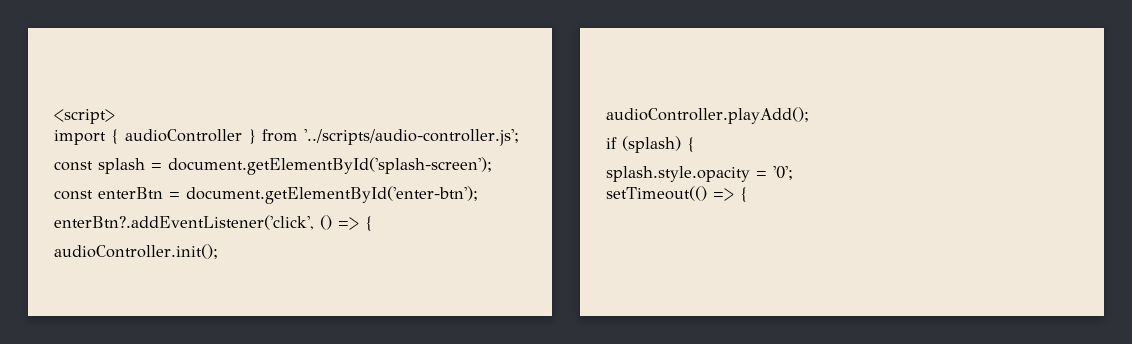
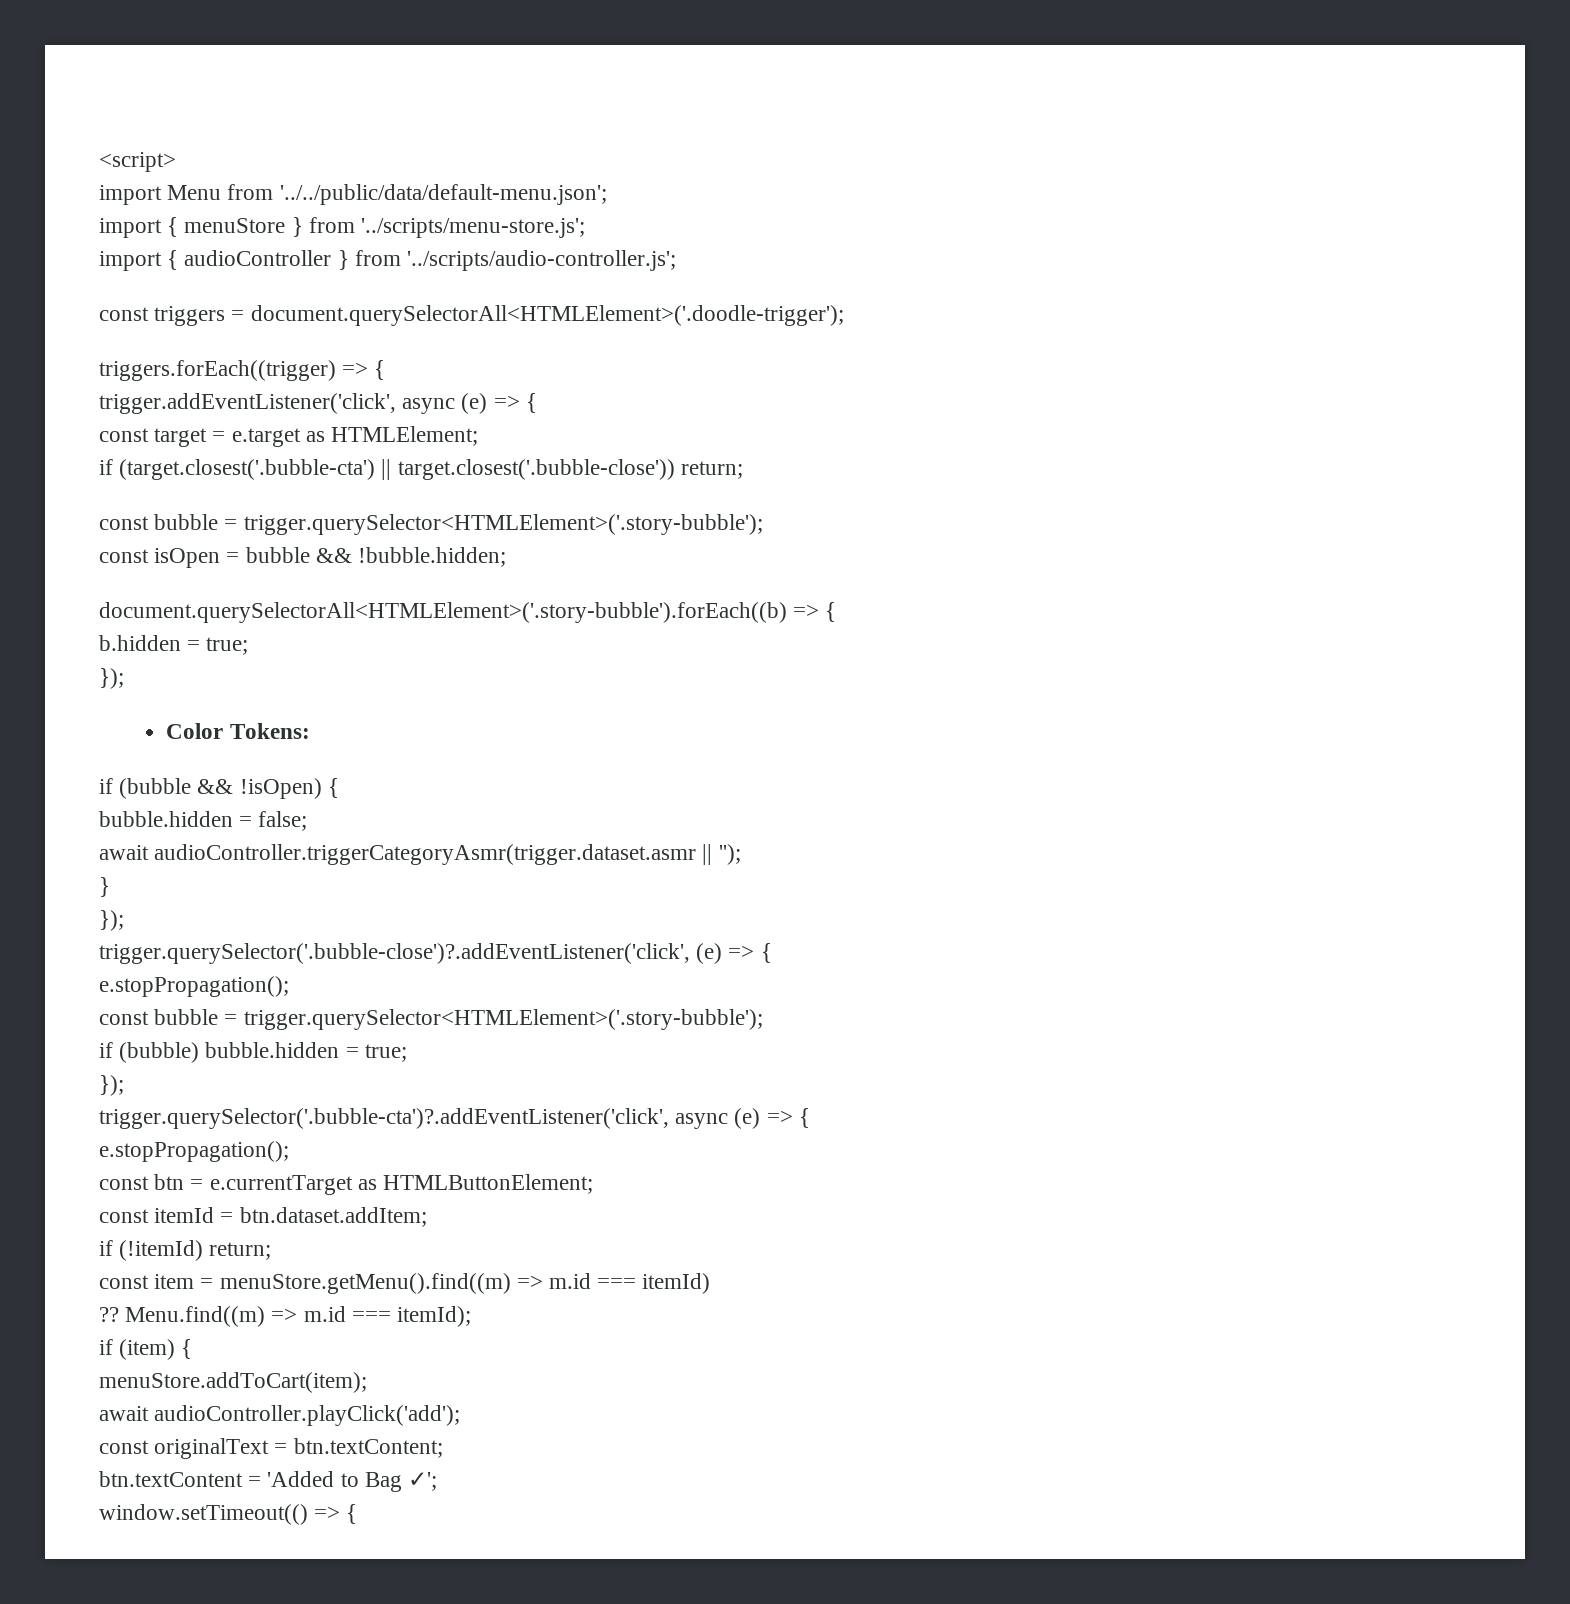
(115, 116) none -> [99,184,607,205] [99,217,586,238] // import Menu from '../../public/data/default-menu.json'; // import { menuStore } from '../scripts/menu-store.js';
[98,157,492,175] [54,186,478,204] [54,215,373,231] [54,244,218,259] [606,107,809,124] [606,136,695,153] [606,166,793,182] [606,186,707,201] splash = document.getElementById('splash-screen'); // const enterBtn = document.getElementById('enter-btn'); // enterBtn?.addEventListener('click', () => { // audioController.init(); // audioController.playAdd(); // if (splash) { // splash.style.opacity = '0'; // setTimeout(() -> [154,305,844,326] [99,360,386,381] [99,393,537,414] [99,426,479,447] [99,459,743,480] [99,514,763,535] [99,547,507,568] [99,602,837,623] [99,635,249,655] [99,668,124,689] [166,723,310,739] [99,778,339,799] [99,811,308,831] [99,844,741,865] [99,877,110,897] [99,910,124,931] [99,943,772,964] [99,976,289,997] [99,1009,763,1030] [99,1042,407,1063] [99,1075,124,1096] [99,1108,810,1129] [99,1141,289,1162] [99,1174,594,1195] [99,1207,427,1227] [99,1240,272,1261] [99,1273,711,1294] [99,1306,472,1327] [99,1339,193,1360] [99,1372,367,1393] [99,1405,461,1426] [99,1438,443,1459] [99,1471,438,1492] [99,1504,308,1525] triggers = document.querySelectorAll<HTMLElement>('.doodle-trigger'); // triggers.forEach((trigger) => { // trigger.addEventListener('click', async (e) => { // const target = e.target as HTMLElement; // if (target.closest('.bubble-cta') || target.closest('.bubble-close')) return; // const bubble = trigger.querySelector<HTMLElement>('.story-bubble'); // const isOpen = bubble && !bubble.hidden; // document.querySelectorAll<HTMLElement>('.story-bubble').forEach((b) => { // b.hidden = true; // }); // Color Tokens: // if (bubble && !isOpen) { // bubble.hidden = false; // await audioController.triggerCategoryAsmr(trigger.dataset.asmr || ''); // } // }); // trigger.querySelector('.bubble-close')?.addEventListener('click', (e) => { // e.stopPropagation(); // const bubble = trigger.querySelector<HTMLElement>('.story-bubble'); // if (bubble) bubble.hidden = true; // }); // trigger.querySelector('.bubble-cta')?.addEventListener('click', async (e) => { // e.stopPropagation(); // const btn = e.currentTarget as HTMLButtonElement; // const itemId = btn.dataset.addItem; // if (!itemId) return; // const item = menuStore.getMenu().find((m) => m.id === itemId) // ?? Menu.find((m) => m.id === itemId); // if (item) { // menuStore.addToCart(item); // await audioController.playClick('add'); // const originalText = btn.textContent; // btn.textContent = 'Added to Bag ✓'; // window.setTimeout(()

